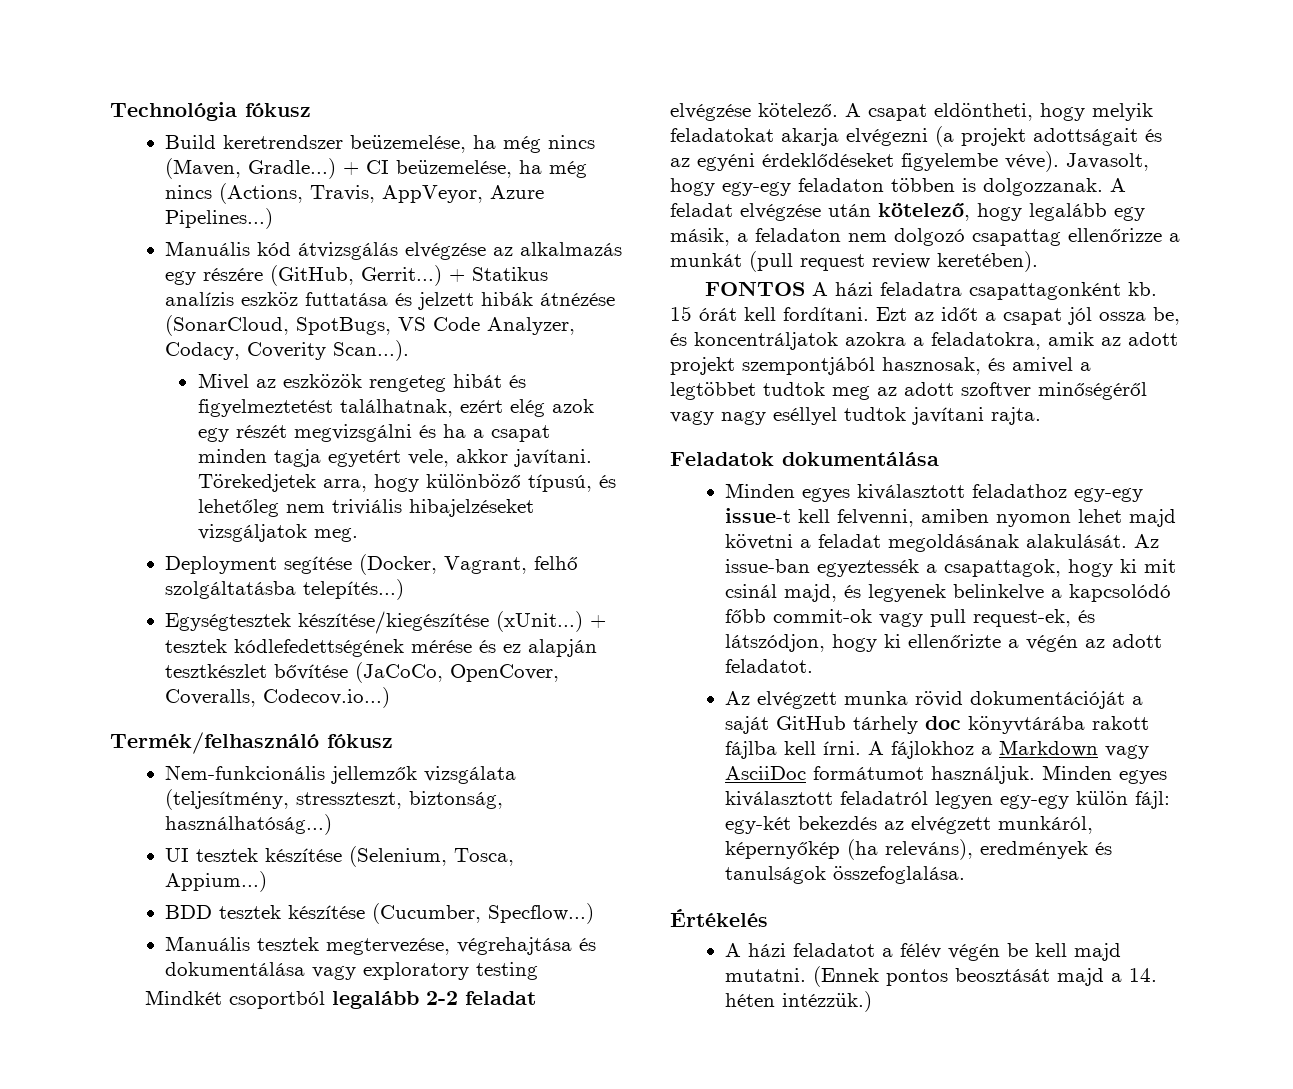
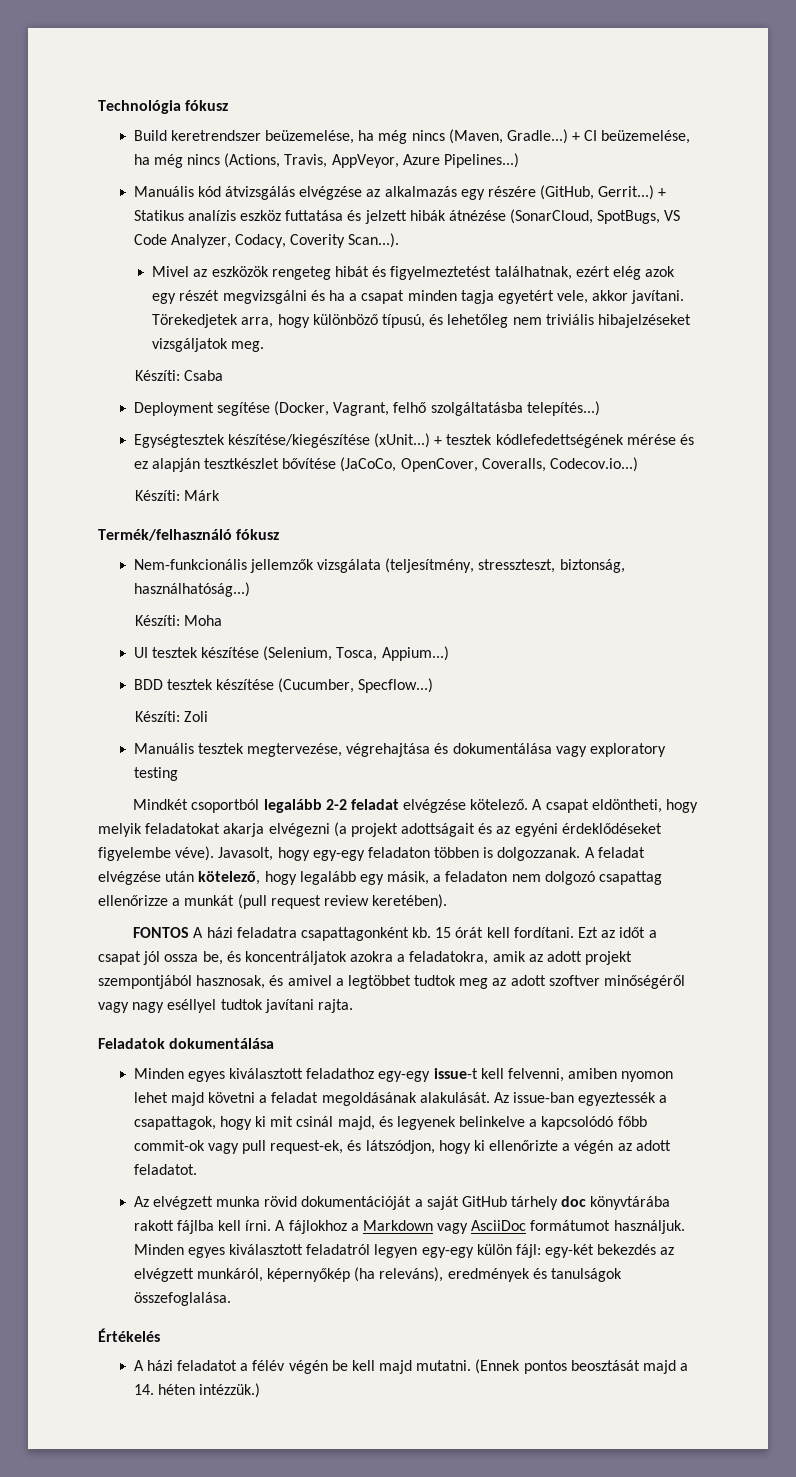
(358, 535) none -> [135,370,224,381] // Készíti: Csaba
(391, 697) none -> [135,490,221,501] // Készíti: Márk
(333, 824) none -> [135,615,223,626] // Készíti: Moha
(595, 913) none -> [135,711,209,722] // Készíti: Zoli

